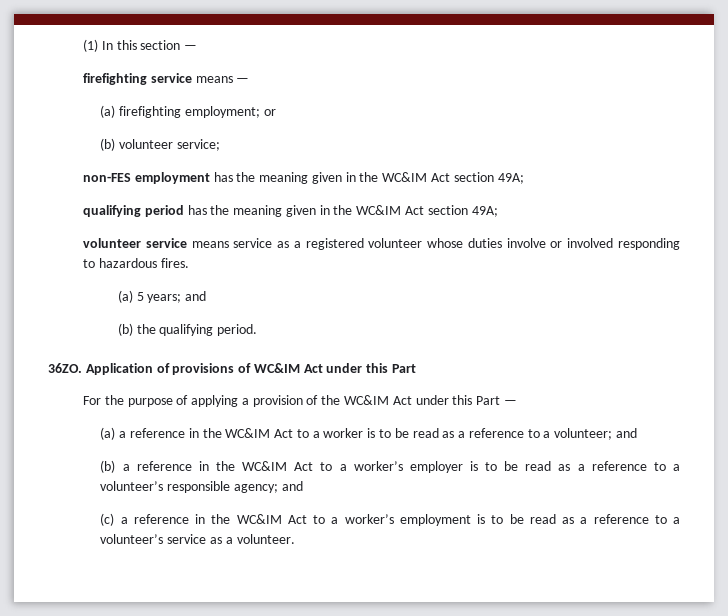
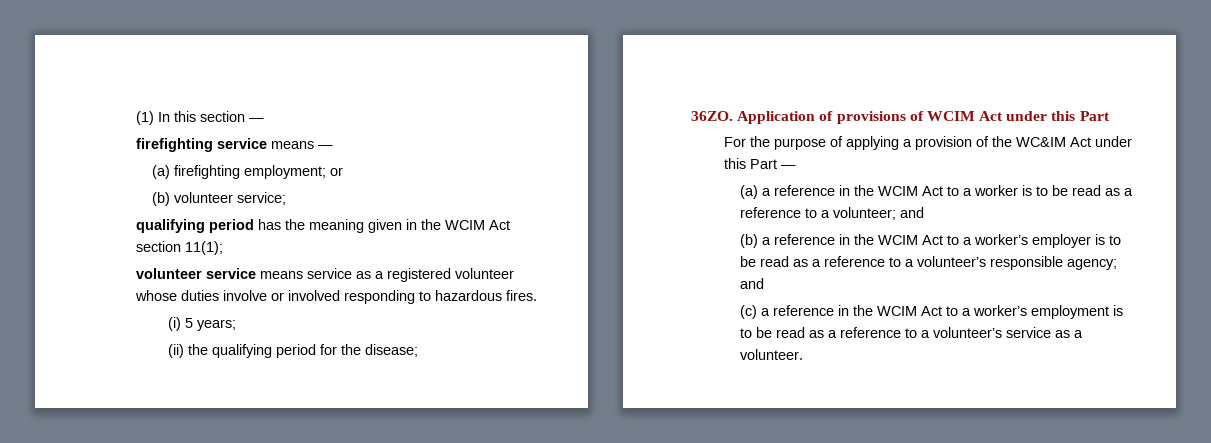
[82,172,524,184] // non-FES employment has the meaning given in the WC&IM Act section 49A; -> (286, 198) none
[356,205,498,217] WC&IM Act section 49A; -> [444,220,510,230] [135,241,223,255] WCIM Act section 11(1);
[117,290,133,303] (a) -> [168,317,182,331] (i)
[185,291,207,301] [117,323,258,336] and // (b) the qualifying period. -> [168,344,419,358] // (ii) the qualifying period for the disease;
[253,363,300,373] WC&IM -> [926,111,975,121] WCIM
[225,428,271,438] WC&IM -> [877,186,918,196] WCIM
[242,461,288,471] WC&IM -> [877,235,918,245] WCIM
[236,514,282,524] WC&IM -> [876,306,917,316] WCIM

